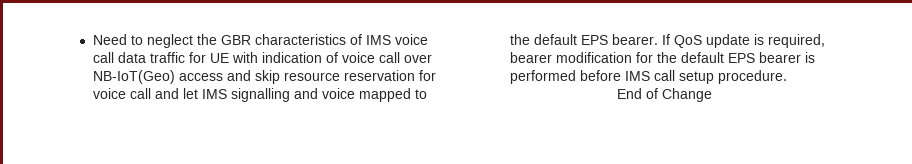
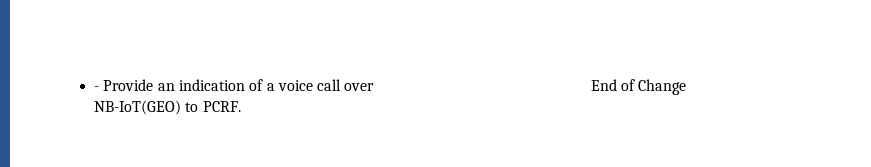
[92,34,428,48] [92,52,258,63] Need to neglect the GBR characteristics of IMS voice call data traffic for UE with -> [93,79,175,91] - Provide an
(338, 57) none -> [266,83,275,91] a
[92,70,436,84] [92,88,427,102] [509,34,825,48] [509,52,815,63] [509,70,787,84] NB-IoT(Geo) access and skip resource reservation for voice call and let IMS signalling and voice mapped to the default EPS bearer. If QoS update is required, bearer modification for the default EPS bearer is performed before IMS call setup procedure. -> [93,100,241,115] NB-IoT(GEO) to PCRF.

